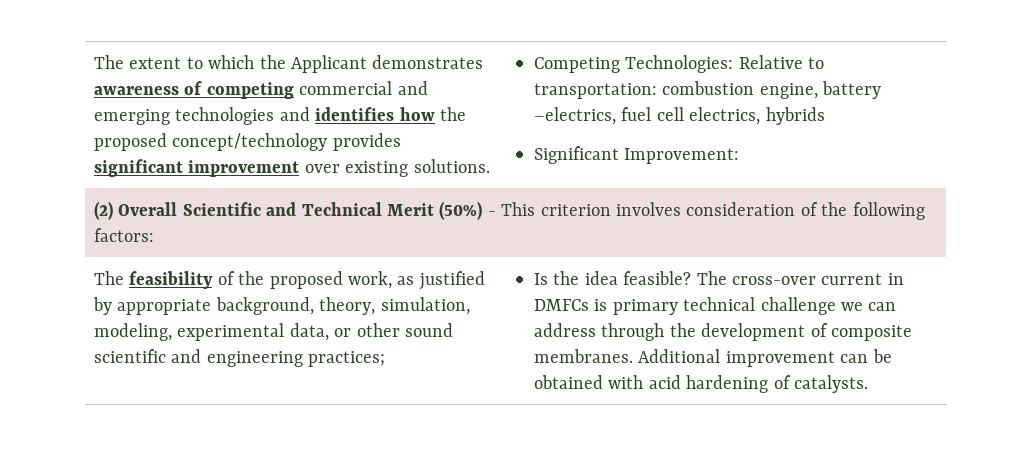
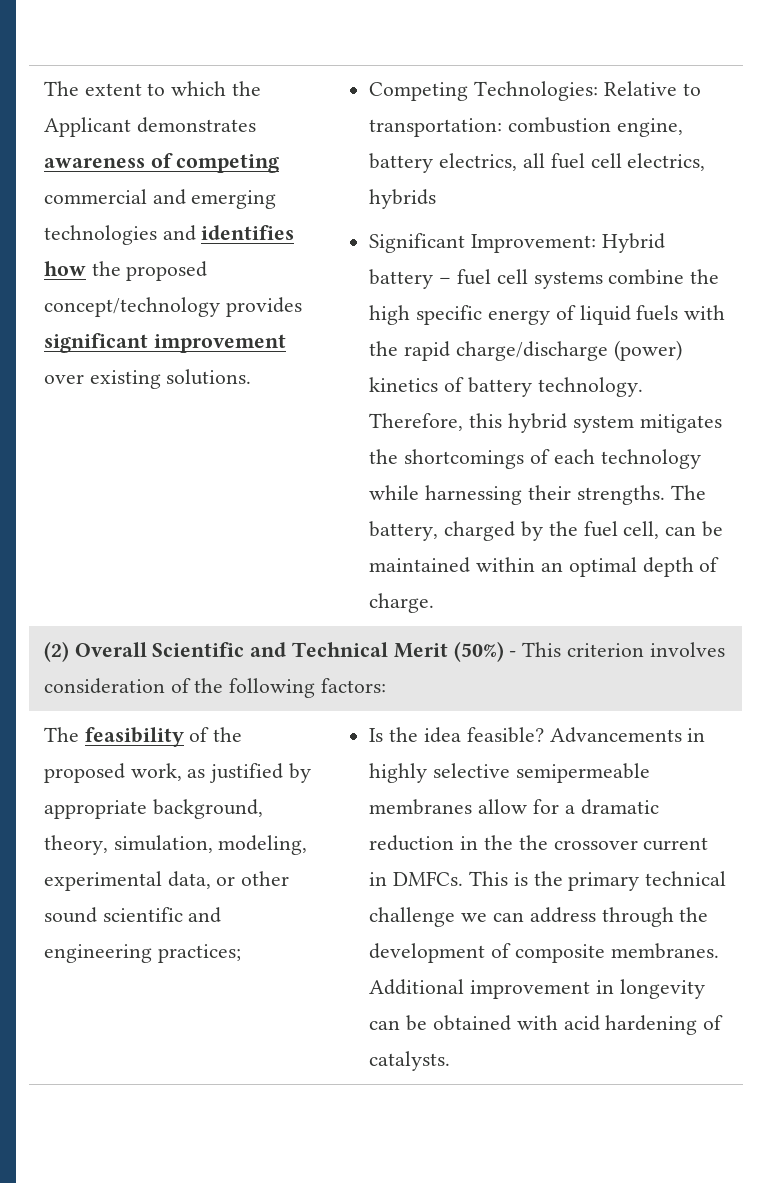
[533,107,616,125] –electrics, -> [439,153,545,171] electrics, all
(740, 156) none -> [601,233,665,253] [369,269,720,289] [369,305,726,325] [369,340,682,361] [369,377,643,397] [369,413,722,433] [369,449,701,469] [369,485,706,505] [369,521,724,541] [369,557,720,577] [369,593,435,613] Hybrid battery – fuel cell systems combine the high specific energy of liquid fuels with the rapid charge/discharge (power) kinetics of battery technology. Therefore, this hybrid system mitigates the shortcomings of each technology while harnessing their strengths. The battery, charged by the fuel cell, can be maintained within an optimal depth of charge.
[696,271,904,285] [533,299,608,311] The cross-over current in DMFCs is -> [549,727,706,743] [369,763,650,783] [369,799,659,815] [369,835,709,851] [369,871,563,886] Advancements in highly selective semipermeable membranes allow for a dramatic reduction in the the crossover current in DMFCs. This is the
(835, 359) none -> [595,979,705,999] in longevity

